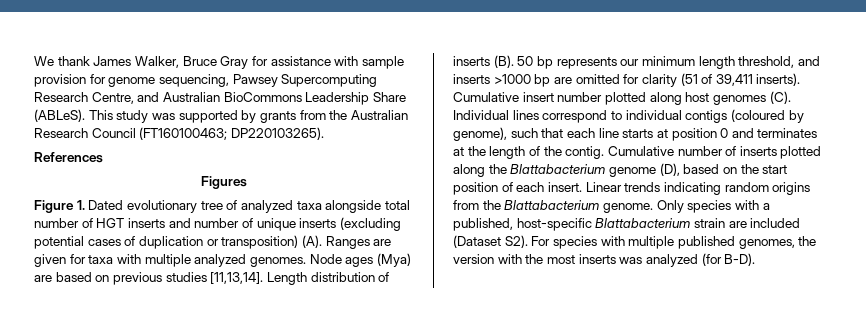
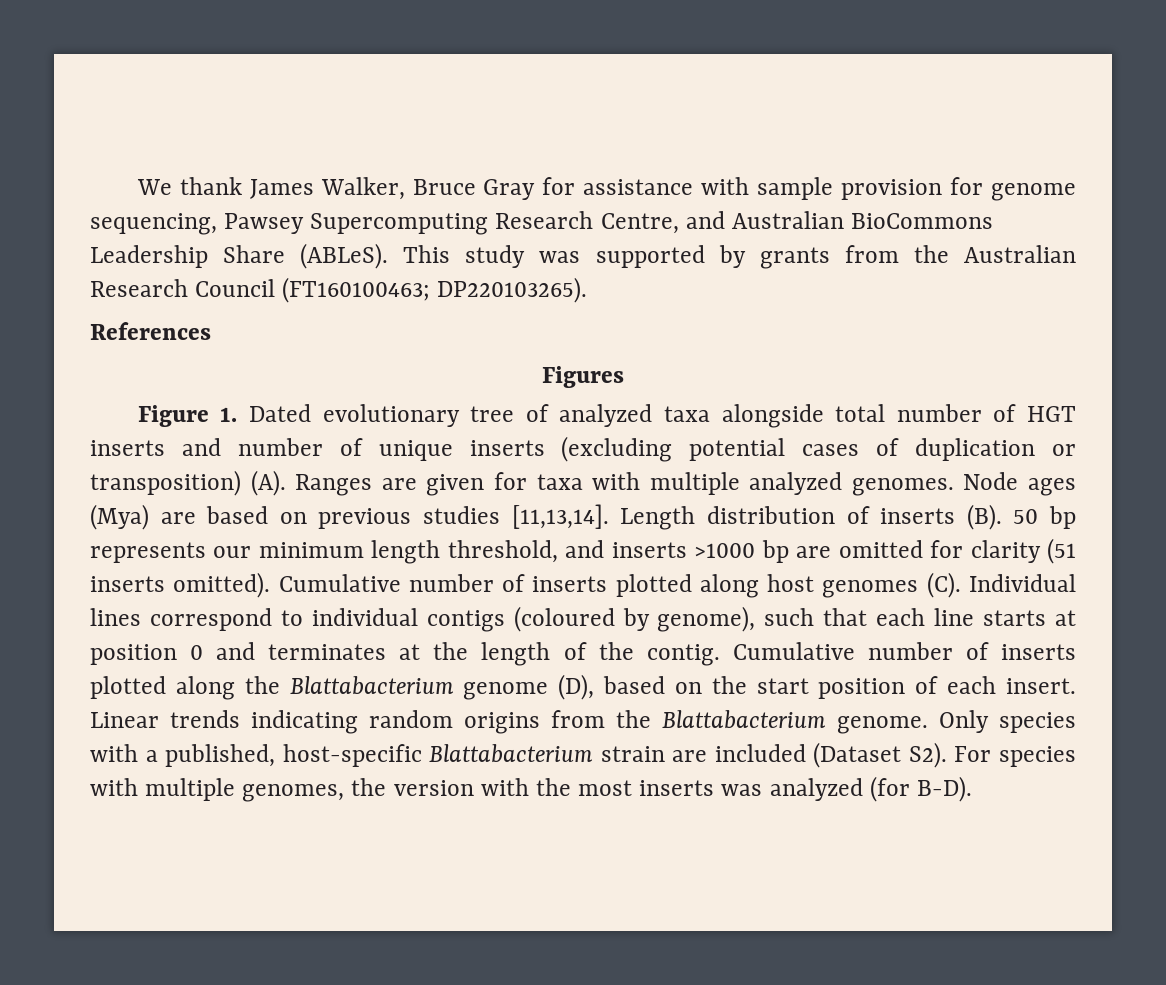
[701,73,801,86] [453,92,603,102] of 39,411 inserts). Cumulative insert number -> [90,572,608,598] inserts omitted). Cumulative number of inserts
[677,236,735,249] published -> (236, 789) none

